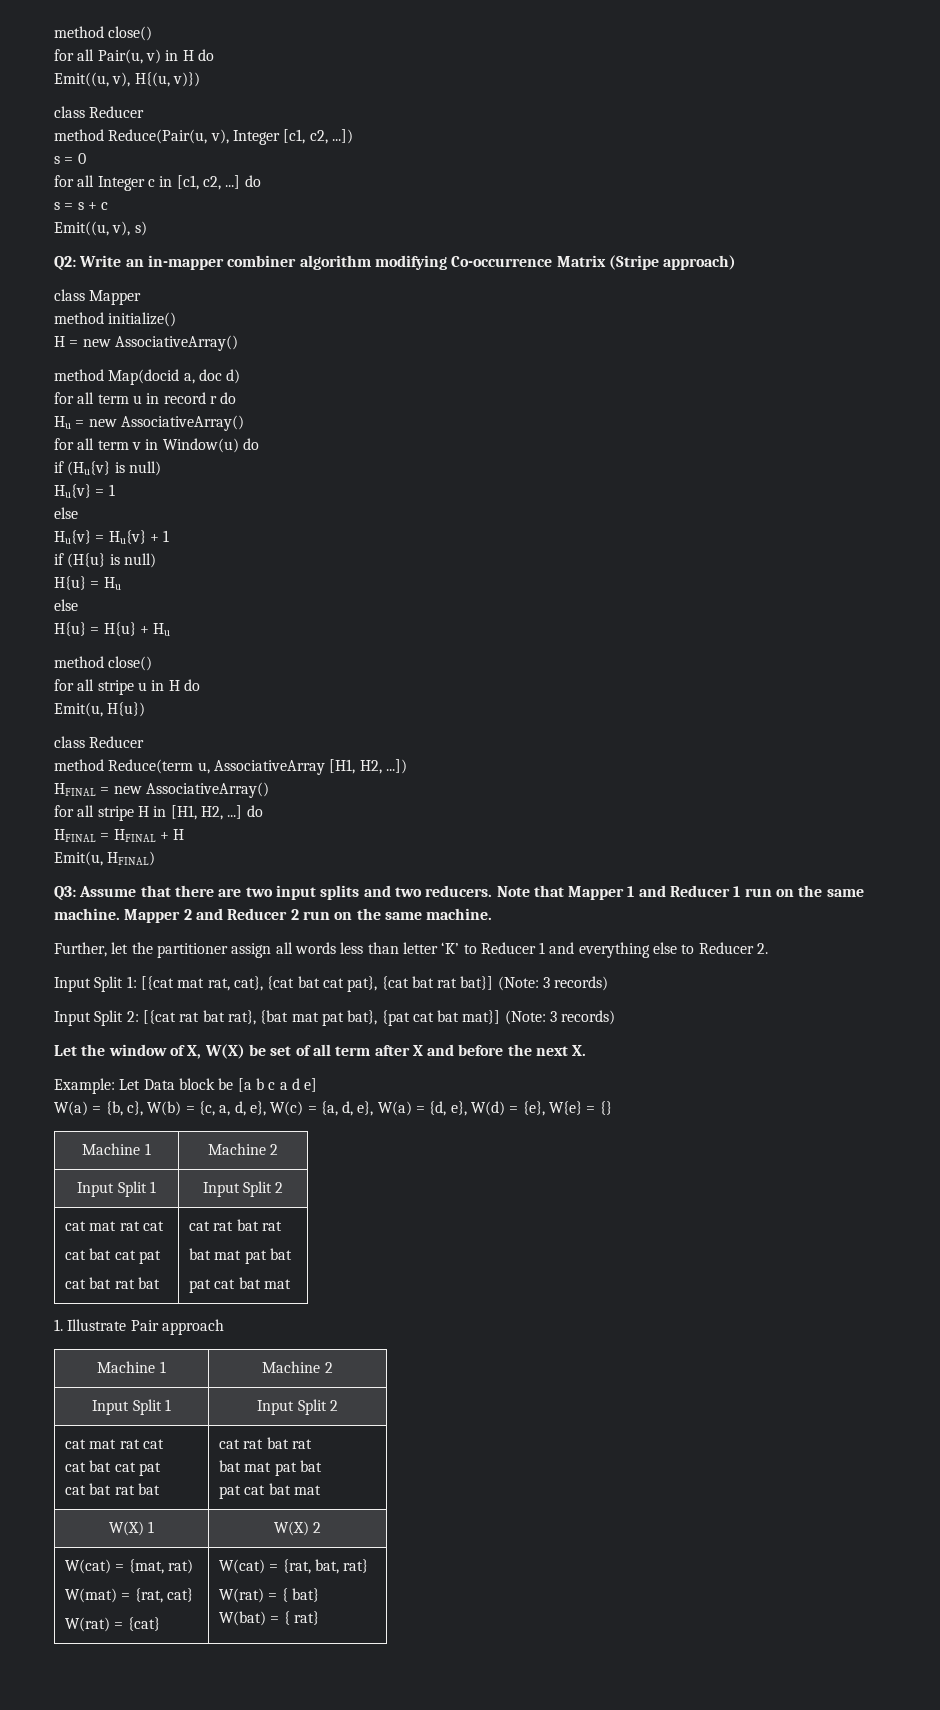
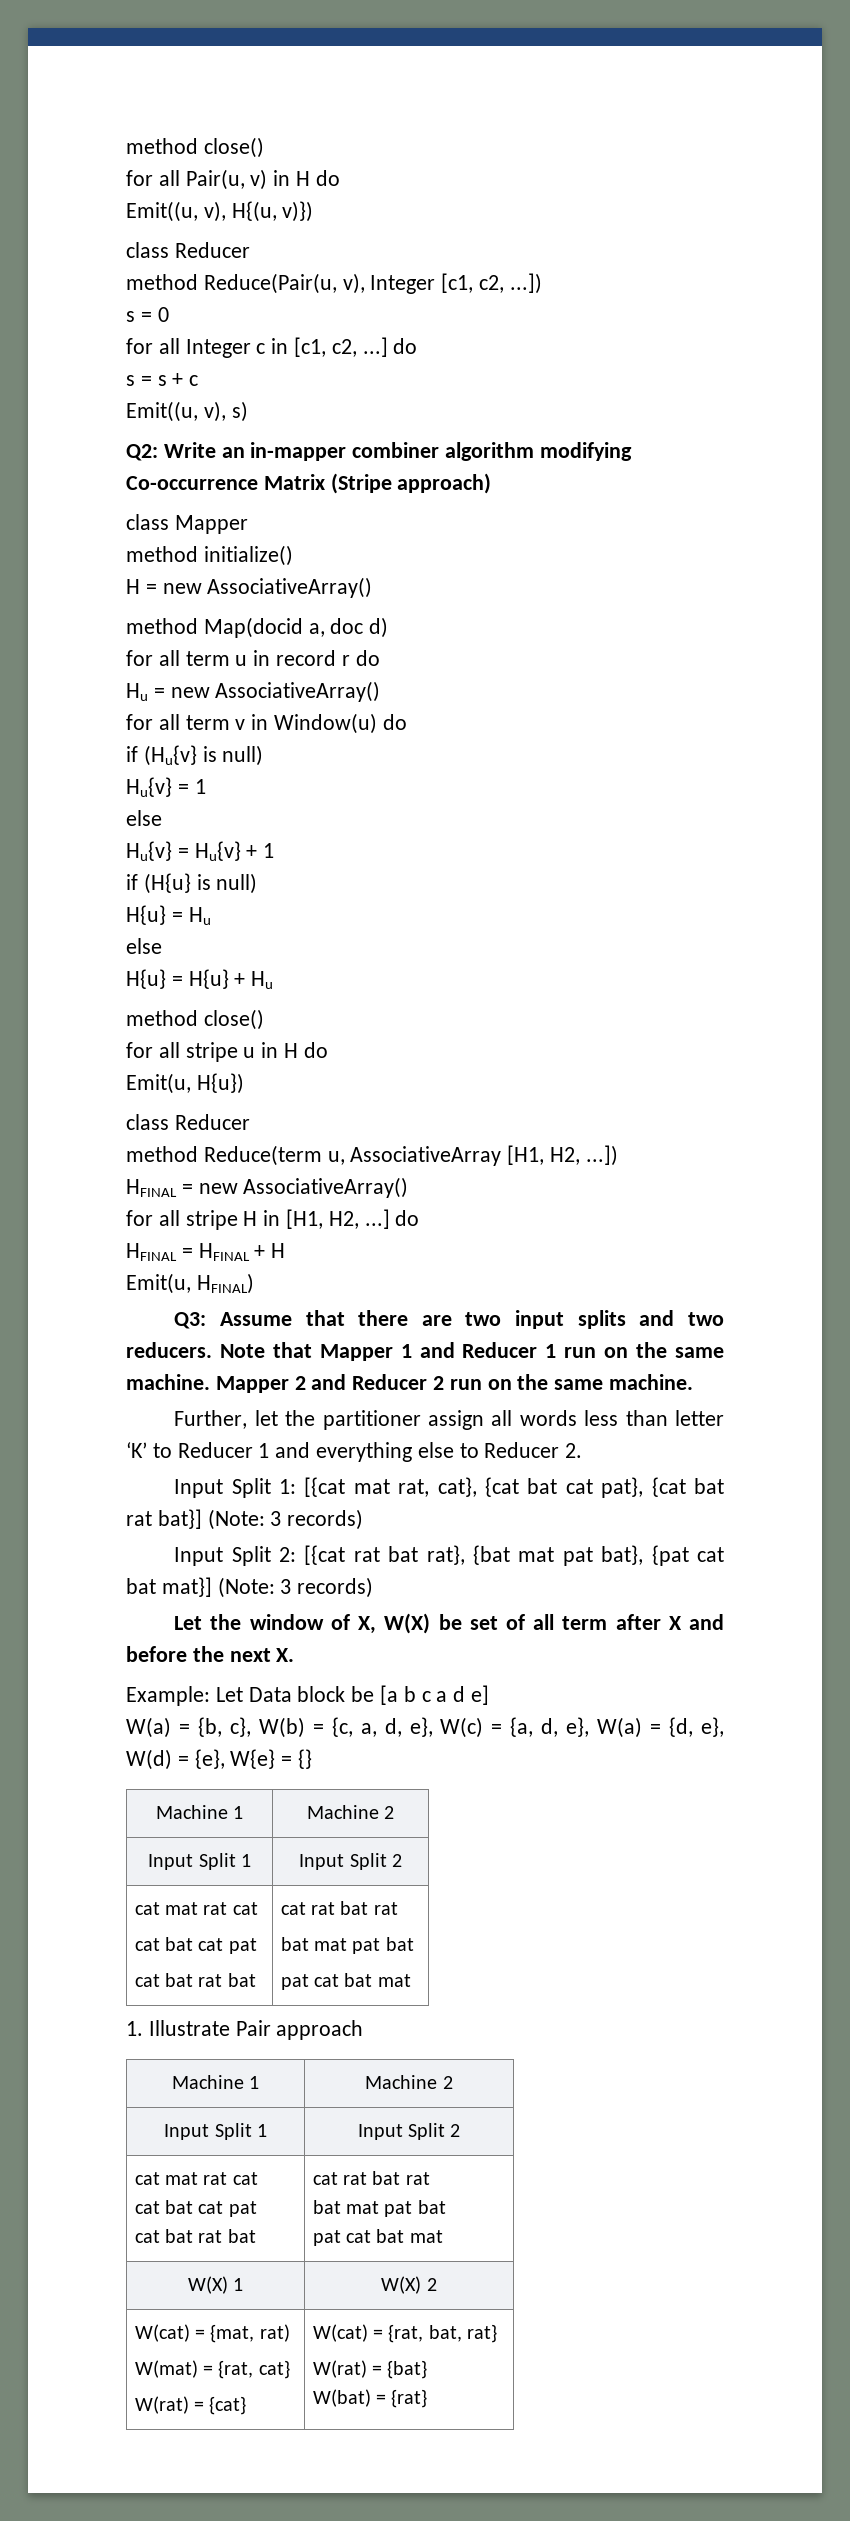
[281,1588,320,1602] { bat} -> [387,2360,428,2379] {bat}
[283,1611,320,1625] { rat} -> [391,2389,428,2408] {rat}

